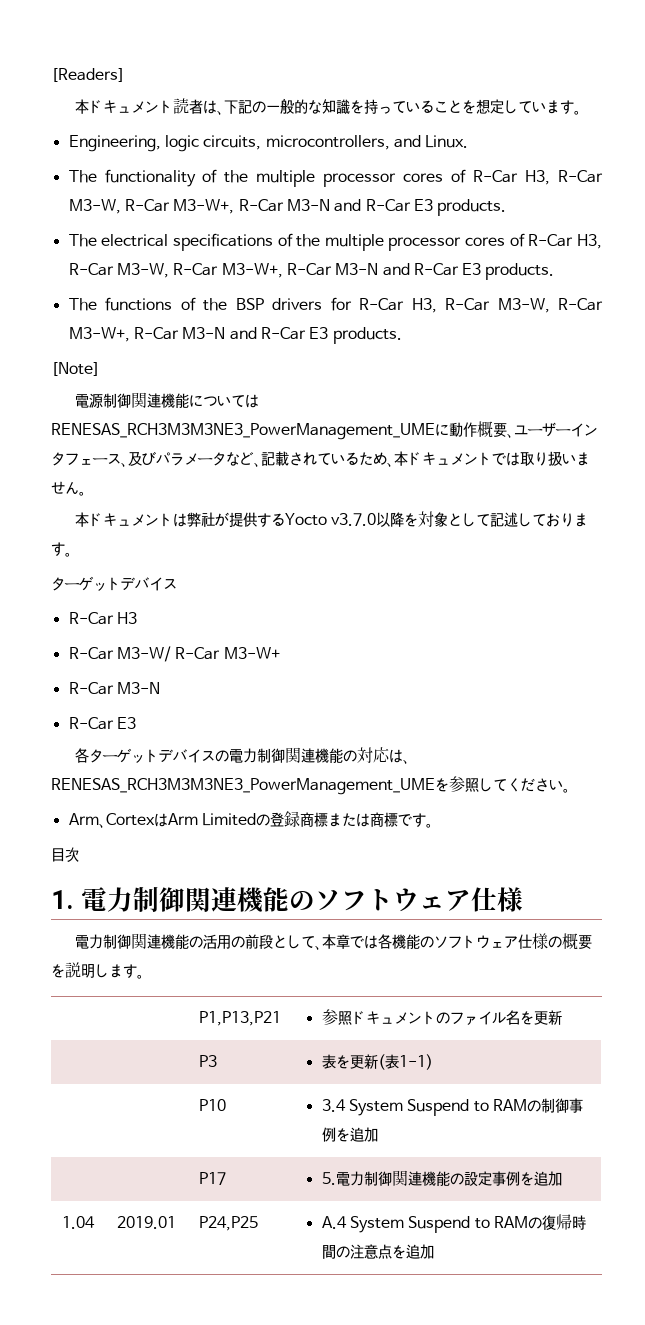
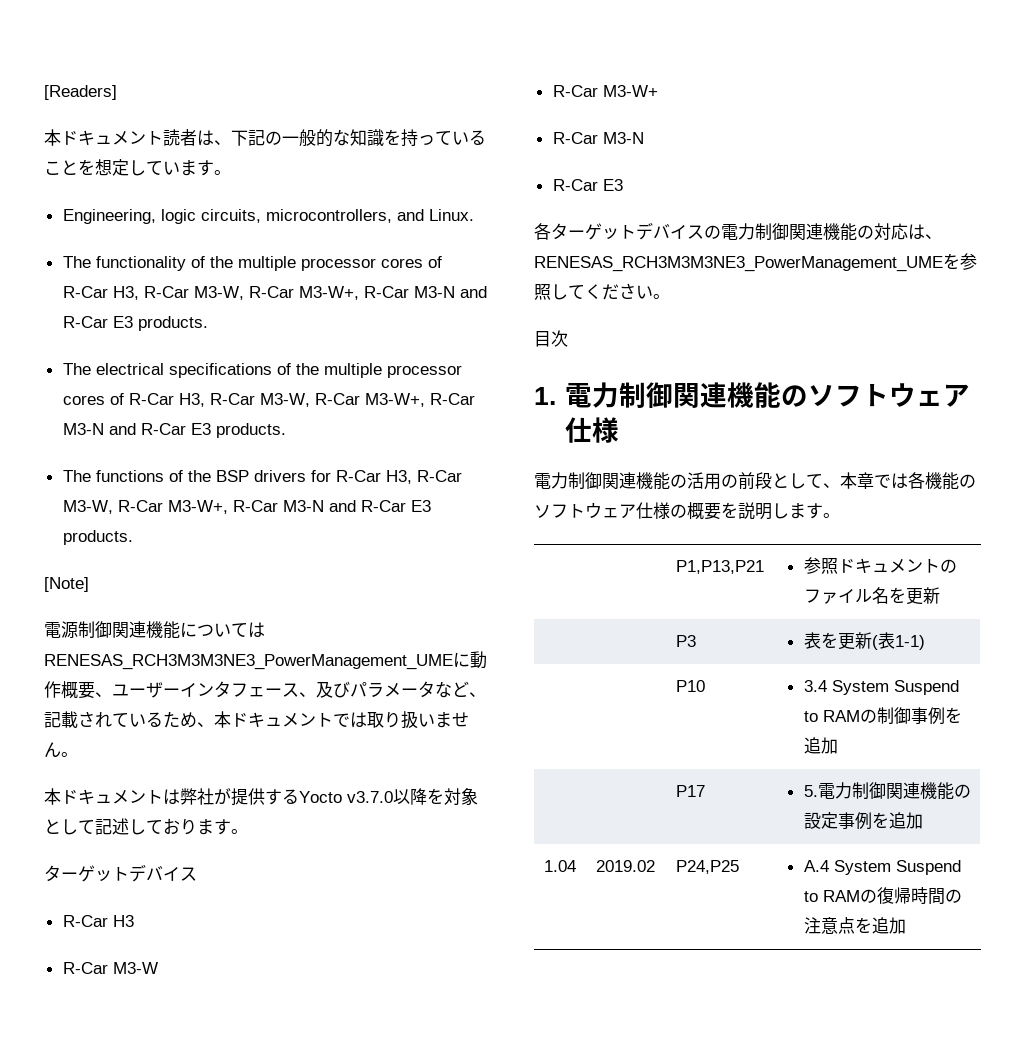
[116,646,171,662] M3-W/ -> [112,962,158,974] M3-W //
[68,811,433,828] // Arm、CortexはArm Limitedの登録商標または商標です。 -> (670, 296) none
[117,1216,177,1229] 2019.01 -> [595,860,655,872] 2019.02

